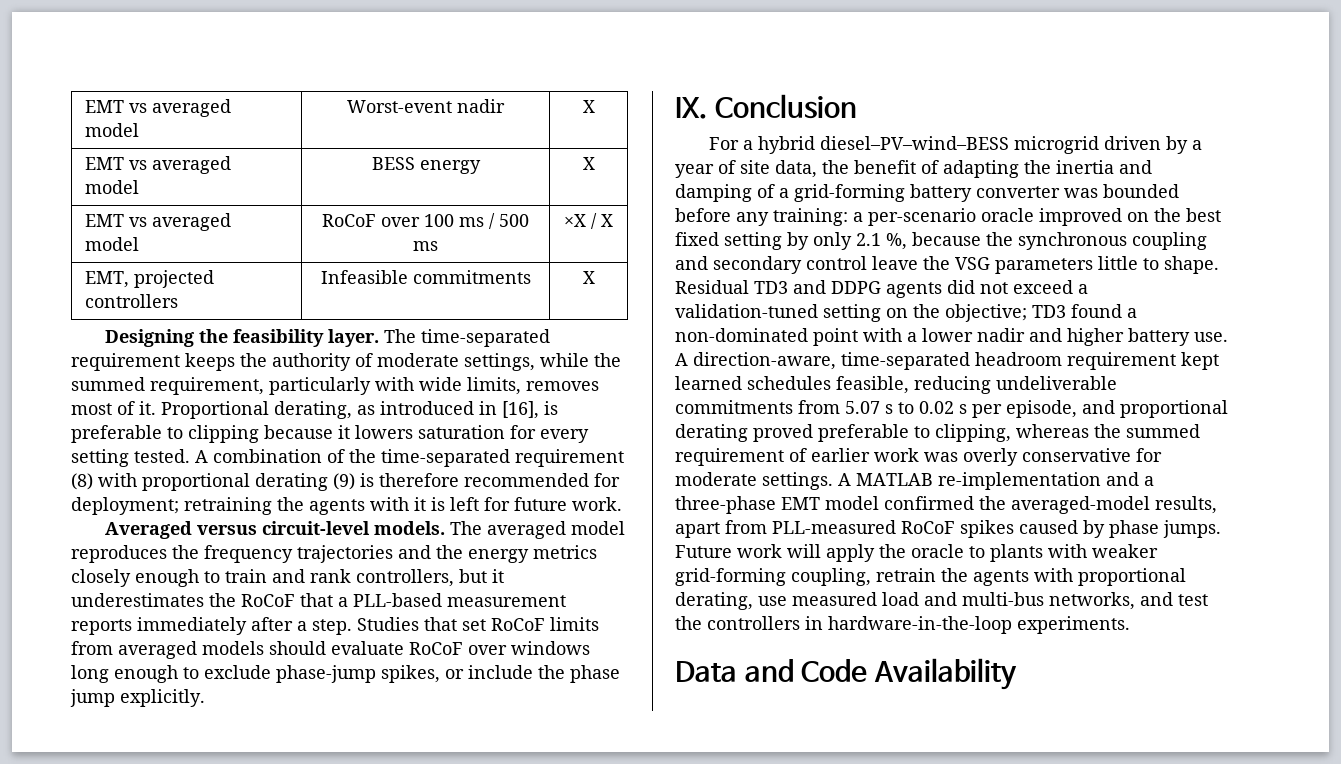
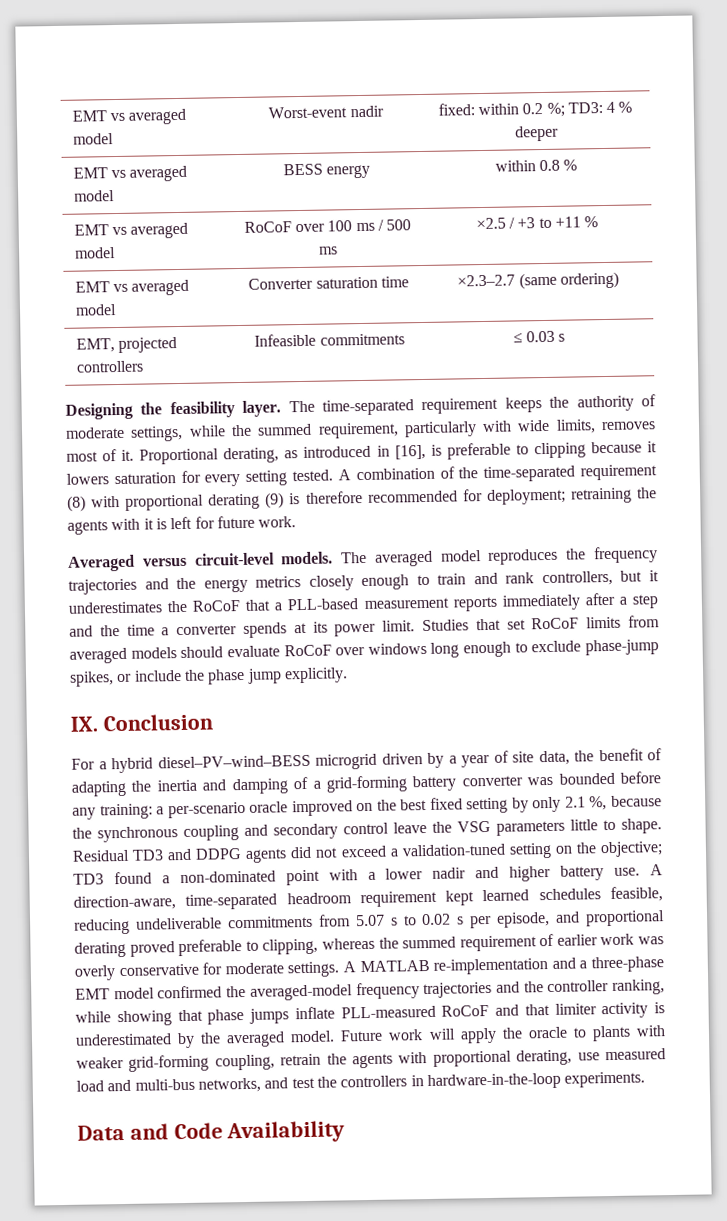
[582,100,595,113] X -> [437,101,633,117] [514,125,559,142] fixed: within 0.2 %; TD3: 4 % deeper
[582,157,595,170] X -> [494,159,578,172] within 0.8 %
[564,213,613,229] ×X / X -> [475,216,599,230] [74,279,190,296] [74,304,117,316] [248,276,409,290] [457,271,619,290] ×2.5 / +3 to +11 % // EMT vs averaged model | Converter saturation time | ×2.3–2.7 (same ordering)
[582,271,595,284] X -> [512,330,566,343] ≤ 0.03 s
[312,619,352,635] step. -> [632,594,659,609] [69,620,416,638] step and the time a converter spends at its power limit.
[1155,496,1217,514] [675,520,1221,538] results, apart from PLL-measured RoCoF spikes caused by phase jumps. -> [355,979,665,1000] [75,1002,665,1027] [75,1030,336,1049] frequency trajectories and the controller ranking, while showing that phase jumps inflate PLL-measured RoCoF and that limiter activity is underestimated by the averaged model.

